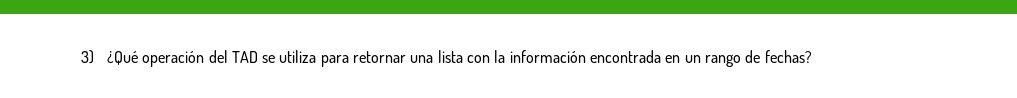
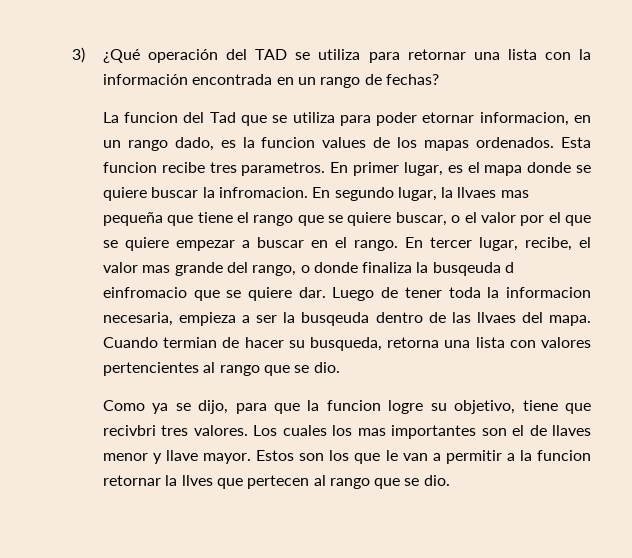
(812, 56) none -> [102,112,591,126] [102,137,592,151] [102,162,591,176] [102,187,529,201] [102,212,591,226] [102,237,591,251] [102,262,515,276] [102,287,592,301] [102,312,592,326] [102,337,592,351] [102,362,340,376] [102,400,592,414] [102,425,591,439] [102,450,591,464] [102,475,450,489] // La funcion del Tad que se utiliza para poder etornar informacion, en un rango dado, es la funcion values de los mapas ordenados. Esta funcion recibe tres parametros. En primer lugar, es el mapa donde se quiere buscar la infromacion. En segundo lugar, la llvaes mas pequeña que tiene el rango que se quiere buscar, o el valor por el que se quiere empezar a buscar en el rango. En tercer lugar, recibe, el valor mas grande del rango, o donde finaliza la busqeuda d einfromacio que se quiere dar. Luego de tener toda la informacion necesaria, empieza a ser la busqeuda dentro de las llvaes del mapa. Cuando termian de hacer su busqueda, retorna una lista con valores pertencientes al rango que se dio. // Como ya se dijo, para que la funcion logre su objetivo, tiene que recivbri tres valores. Los cuales los mas importantes son el de llaves menor y llave mayor. Estos son los que le van a permitir a la funcion retornar la llves que pertecen al rango que se dio.

